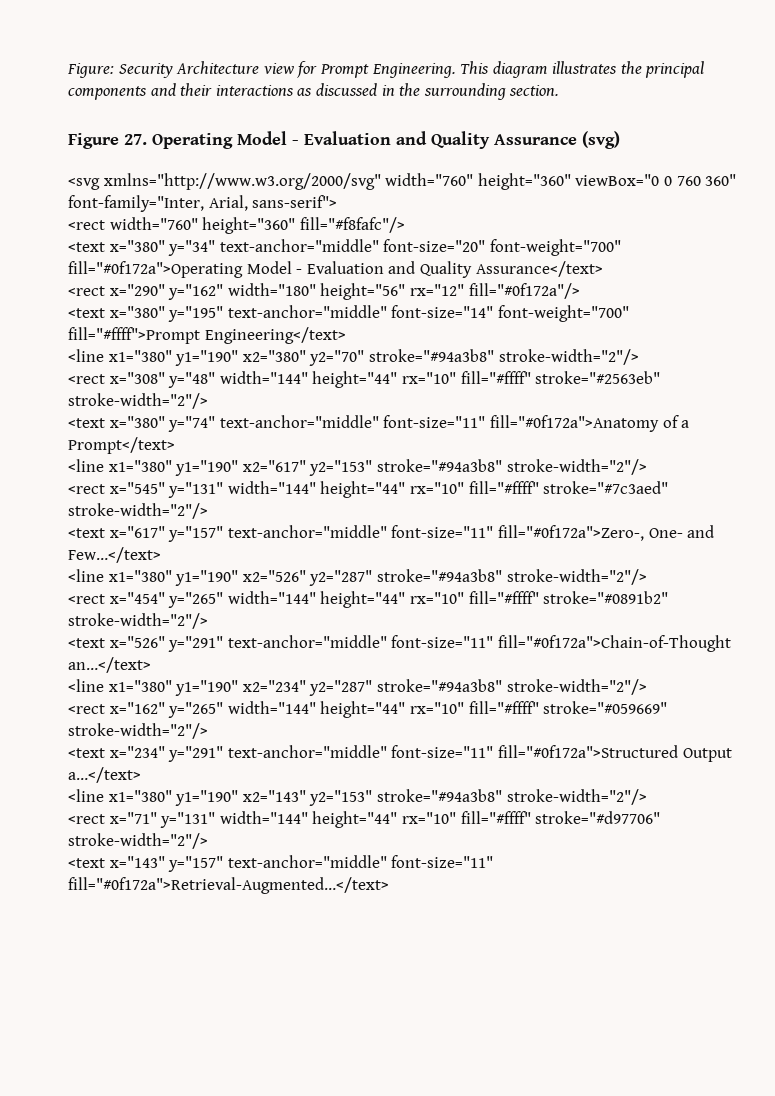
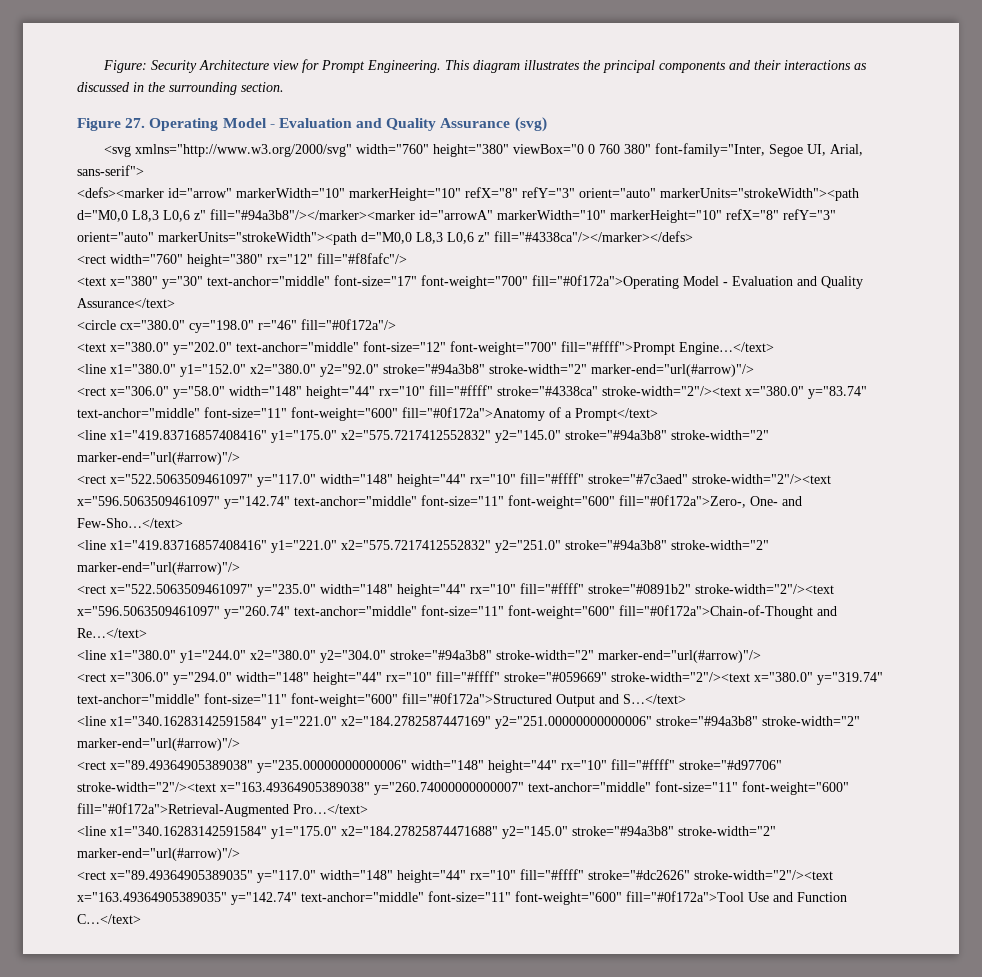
[477,173,571,190] height="360" -> [433,144,510,157] height="380"
[705,174,737,186] [68,195,338,212] 360" font-family="Inter, Arial, sans-serif"> -> [624,143,864,157] [77,165,144,176] [77,187,859,201] [77,209,836,223] [77,231,693,245] 380" font-family="Inter, Segoe UI, Arial, sans-serif"> // <defs><marker id="arrow" markerWidth="10" markerHeight="10" refX="8" refY="3" orient="auto" markerUnits="strokeWidth"><path d="M0,0 L8,3 L0,6 z" fill="#94a3b8"/></marker><marker id="arrowA" markerWidth="10" markerHeight="10" refX="8" refY="3" orient="auto" markerUnits="strokeWidth"><path d="M0,0 L8,3 L0,6 z" fill="#4338ca"/></marker></defs>
[202,217,296,234] height="360" -> [187,254,313,267] height="380" rx="12"
[168,239,486,256] y="34" text-anchor="middle" font-size="20" -> [162,275,417,289] y="30" text-anchor="middle" font-size="17"
[68,283,580,300] [68,305,494,322] <rect x="290" y="162" width="180" height="56" rx="12" fill="#0f172a"/> // <text x="380" y="195" text-anchor="middle" font-size="14" -> [77,319,396,333] [77,341,446,355] <circle cx="380.0" cy="198.0" r="46" fill="#0f172a"/> // <text x="380.0" y="202.0" text-anchor="middle" font-size="12"
[204,327,346,344] [68,349,639,366] [68,371,661,388] [68,393,208,409] [68,415,486,432] Engineering</text> // <line x1="380" y1="190" x2="380" y2="70" stroke="#94a3b8" stroke-width="2"/> // <rect x="308" y="48" width="144" height="44" rx="10" fill="#ffff" stroke="#2563eb" stroke-width="2"/> // <text x="380" y="74" text-anchor="middle" font-size="11" -> [679,342,774,355] [77,364,754,377] [77,385,867,399] [77,407,398,421] Engine…</text> // <line x1="380.0" y1="152.0" x2="380.0" y2="92.0" stroke="#94a3b8" stroke-width="2" marker-end="url(#arrow)"/> // <rect x="306.0" y="58.0" width="148" height="44" rx="10" fill="#ffff" stroke="#4338ca" stroke-width="2"/><text x="380.0" y="83.74" text-anchor="middle" font-size="11" font-weight="600"
[108,459,647,476] [68,481,669,498] [68,503,208,519] [68,525,494,542] x1="380" y1="190" x2="617" y2="153" stroke="#94a3b8" stroke-width="2"/> // <rect x="545" y="131" width="144" height="44" rx="10" fill="#ffff" stroke="#7c3aed" stroke-width="2"/> // <text x="617" y="157" text-anchor="middle" font-size="11" -> [110,430,769,443] [77,452,240,465] [77,473,831,487] [77,495,615,509] x1="419.83716857408416" y1="175.0" x2="575.7217412552832" y2="145.0" stroke="#94a3b8" stroke-width="2" marker-end="url(#arrow)"/> // <rect x="522.5063509461097" y="117.0" width="148" height="44" rx="10" fill="#ffff" stroke="#7c3aed" stroke-width="2"/><text x="596.5063509461097" y="142.74" text-anchor="middle" font-size="11" font-weight="600"
[68,547,161,563] [68,569,647,586] [68,591,669,608] [68,613,208,629] [68,635,731,652] [68,657,151,673] [68,679,647,696] [68,701,668,718] [68,723,208,739] [68,745,494,762] Few…</text> // <line x1="380" y1="190" x2="526" y2="287" stroke="#94a3b8" stroke-width="2"/> // <rect x="454" y="265" width="144" height="44" rx="10" fill="#ffff" stroke="#0891b2" stroke-width="2"/> // <text x="526" y="291" text-anchor="middle" font-size="11" fill="#0f172a">Chain-of-Thought an…</text> // <line x1="380" y1="190" x2="234" y2="287" stroke="#94a3b8" stroke-width="2"/> // <rect x="162" y="265" width="144" height="44" rx="10" fill="#ffff" stroke="#059669" stroke-width="2"/> // <text x="234" y="291" text-anchor="middle" font-size="11" -> [77,518,183,528] [77,540,769,553] [77,562,240,575] [77,583,834,597] [77,605,837,619] [77,628,147,638] [77,650,761,663] [77,671,883,685] [77,693,398,707] Few-Sho…</text> // <line x1="419.83716857408416" y1="221.0" x2="575.7217412552832" y2="251.0" stroke="#94a3b8" stroke-width="2" marker-end="url(#arrow)"/> // <rect x="522.5063509461097" y="235.0" width="148" height="44" rx="10" fill="#ffff" stroke="#0891b2" stroke-width="2"/><text x="596.5063509461097" y="260.74" text-anchor="middle" font-size="11" font-weight="600" fill="#0f172a">Chain-of-Thought and Re…</text> // <line x1="380.0" y1="244.0" x2="380.0" y2="304.0" stroke="#94a3b8" stroke-width="2" marker-end="url(#arrow)"/> // <rect x="306.0" y="294.0" width="148" height="44" rx="10" fill="#ffff" stroke="#059669" stroke-width="2"/><text x="380.0" y="319.74" text-anchor="middle" font-size="11" font-weight="600"
[68,767,141,783] [68,789,647,806] [68,811,661,828] [68,833,208,849] [68,855,494,872] [68,877,389,894] a…</text> // <line x1="380" y1="190" x2="143" y2="153" stroke="#94a3b8" stroke-width="2"/> // <rect x="71" y="131" width="144" height="44" rx="10" fill="#ffff" stroke="#d97706" stroke-width="2"/> // <text x="143" y="157" text-anchor="middle" font-size="11" fill="#0f172a">Retrieval-Augmented…</text> -> [599,694,686,704] [77,716,860,729] [77,738,240,751] [77,759,782,773] [77,781,849,795] [77,803,368,817] [77,826,776,839] [77,848,240,861] [77,869,833,883] [77,891,847,905] [77,914,141,924] and S…</text> // <line x1="340.16283142591584" y1="221.0" x2="184.2782587447169" y2="251.00000000000006" stroke="#94a3b8" stroke-width="2" marker-end="url(#arrow)"/> // <rect x="89.49364905389038" y="235.00000000000006" width="148" height="44" rx="10" fill="#ffff" stroke="#d97706" stroke-width="2"/><text x="163.49364905389038" y="260.74000000000007" text-anchor="middle" font-size="11" font-weight="600" fill="#0f172a">Retrieval-Augmented Pro…</text> // <line x1="340.16283142591584" y1="175.0" x2="184.27825874471688" y2="145.0" stroke="#94a3b8" stroke-width="2" marker-end="url(#arrow)"/> // <rect x="89.49364905389035" y="117.0" width="148" height="44" rx="10" fill="#ffff" stroke="#dc2626" stroke-width="2"/><text x="163.49364905389035" y="142.74" text-anchor="middle" font-size="11" font-weight="600" fill="#0f172a">Tool Use and Function C…</text>

